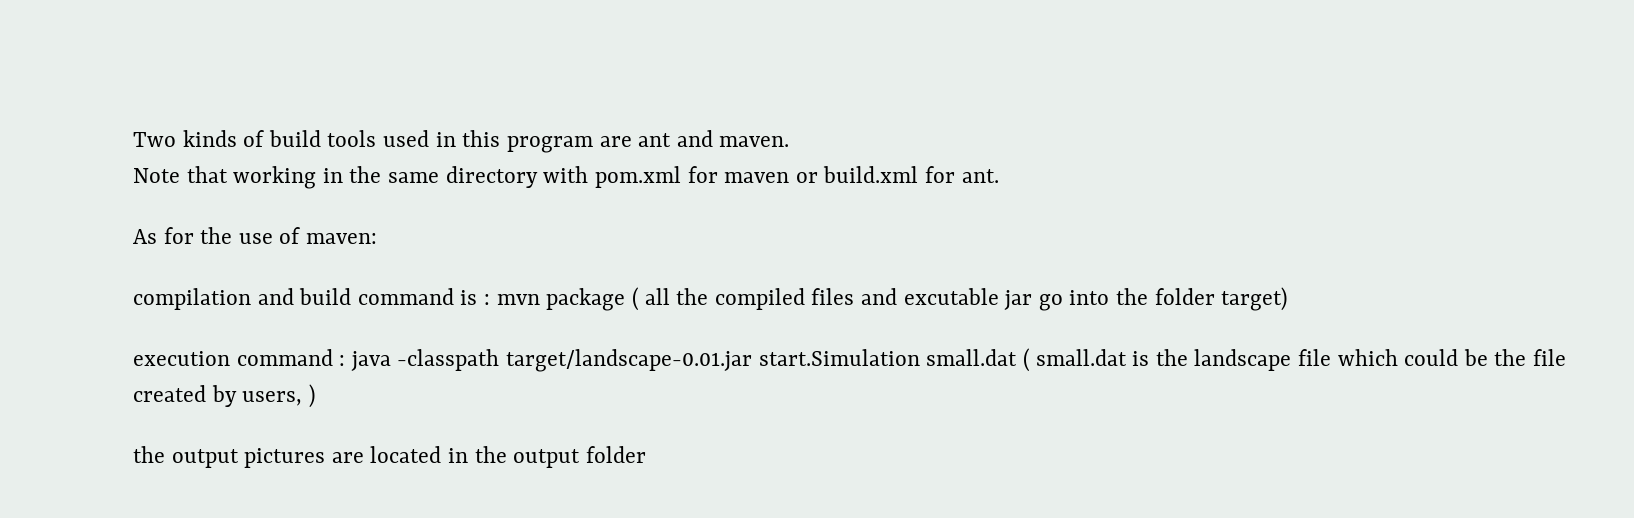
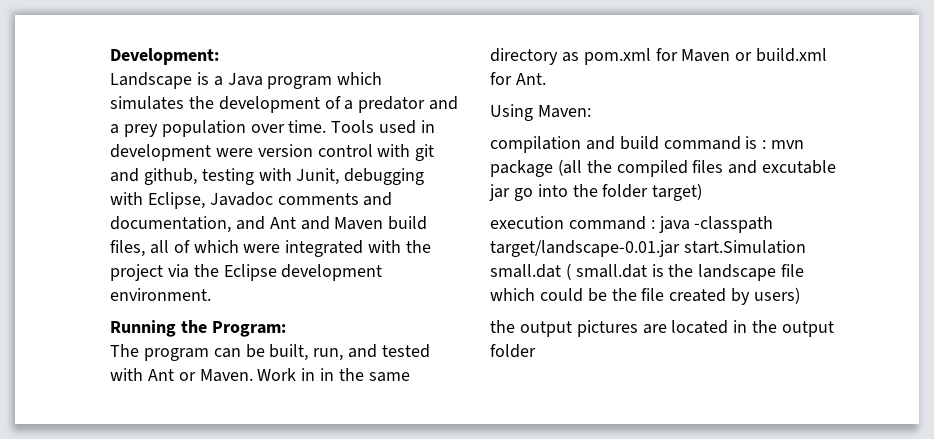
[133,130,790,153] [133,166,317,189] Two kinds of build tools used in this program are ant and maven. // Note that working -> [110,48,219,65] [110,72,383,89] [110,96,459,113] [110,120,436,137] [110,144,435,161] [110,168,425,185] [110,192,393,209] [110,216,428,233] [110,240,432,257] [110,264,383,281] [110,288,211,301] [110,320,286,337] [110,344,431,361] [110,368,316,382] Development: // Landscape is a Java program which simulates the development of a predator and a prey population over time. Tools used in development were version control with git and github, testing with Junit, debugging with Eclipse, Javadoc comments and documentation, and Ant and Maven build files, all of which were integrated with the project via the Eclipse development environment. // Running the Program: // The program can be built, run, and tested with Ant or Maven. Work in
[543,166,589,183] with -> [561,52,579,62] as
[724,172,790,183] maven -> [681,49,731,62] Maven
[961,169,999,183] [133,227,378,244] ant. // As for the use of maven: -> [515,73,546,85] [490,104,591,121] Ant. // Using Maven:
[631,287,670,311] ( all -> [557,159,582,176] (all
[242,384,315,408] users, ) -> [754,287,801,304] users)

